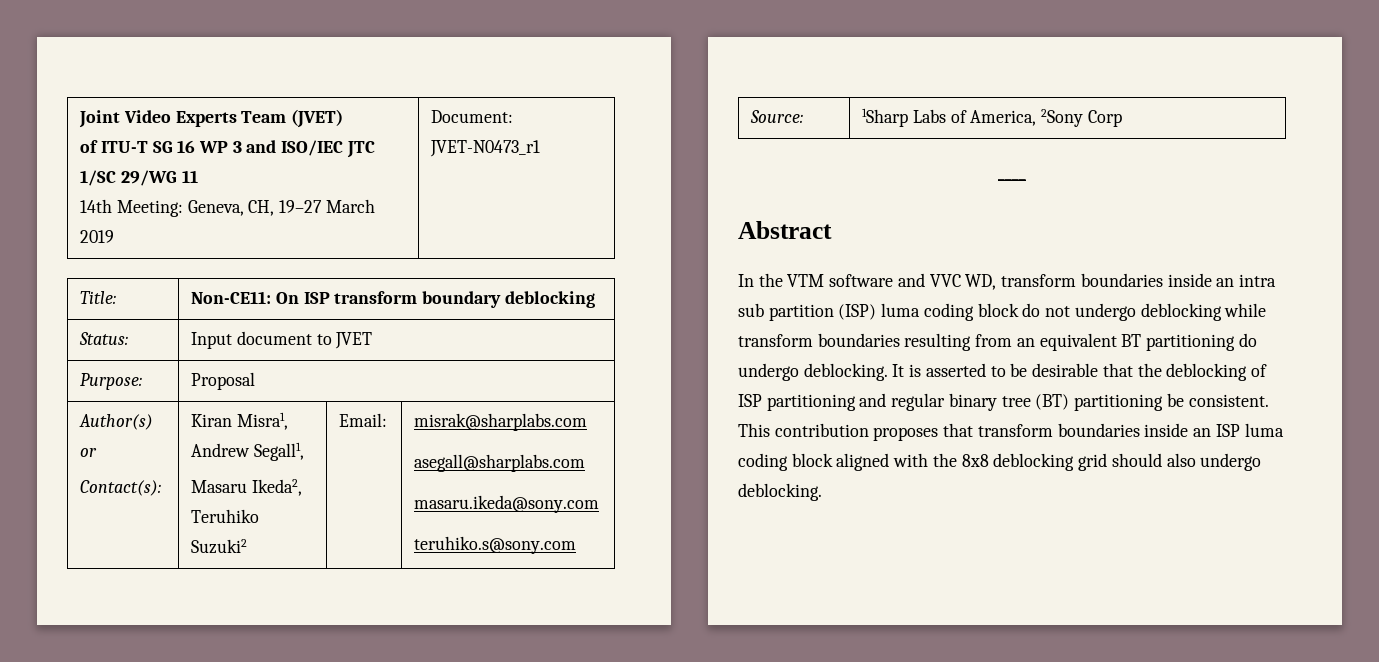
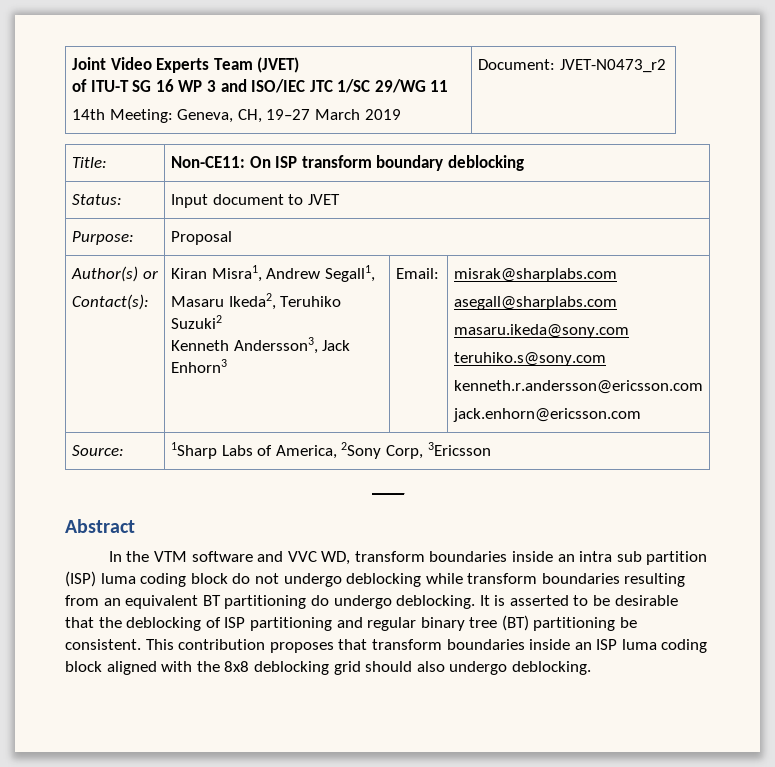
[430,140,541,157] JVET-N0473_r1 -> [559,59,666,73] JVET-N0473_r2
(248, 546) none -> [170,337,351,354] [170,359,227,373] // Kenneth Andersson3, Jack Enhorn3
(577, 545) none -> [453,380,703,394] [452,408,641,422] // kenneth.r.andersson@ericsson.com // jack.enhorn@ericsson.com
[1087,110,1122,127] Corp -> [385,442,491,459] Corp, 3Ericsson

